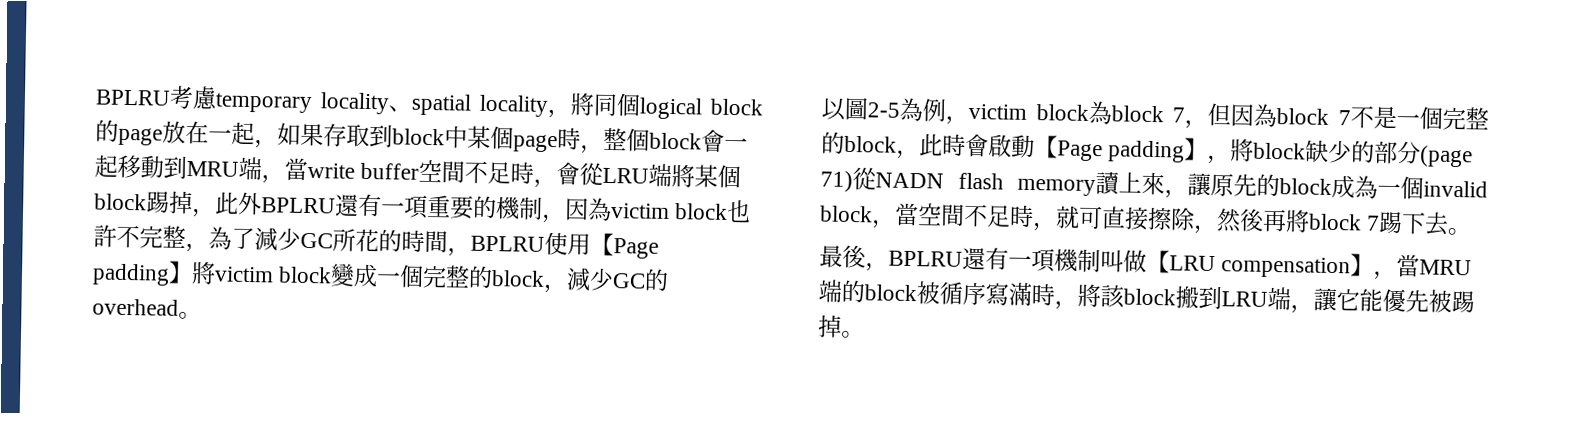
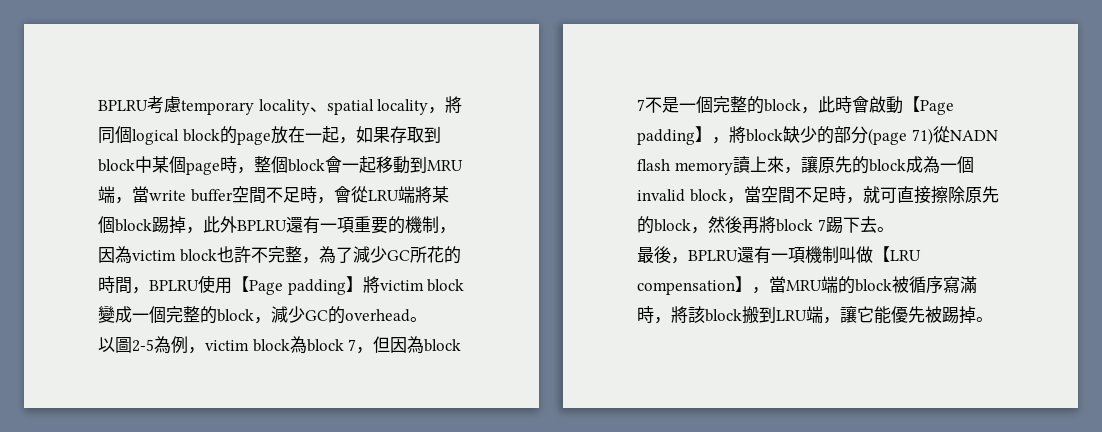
(1196, 219) none -> [964,186,999,203] [637,216,691,234] 原先的block

